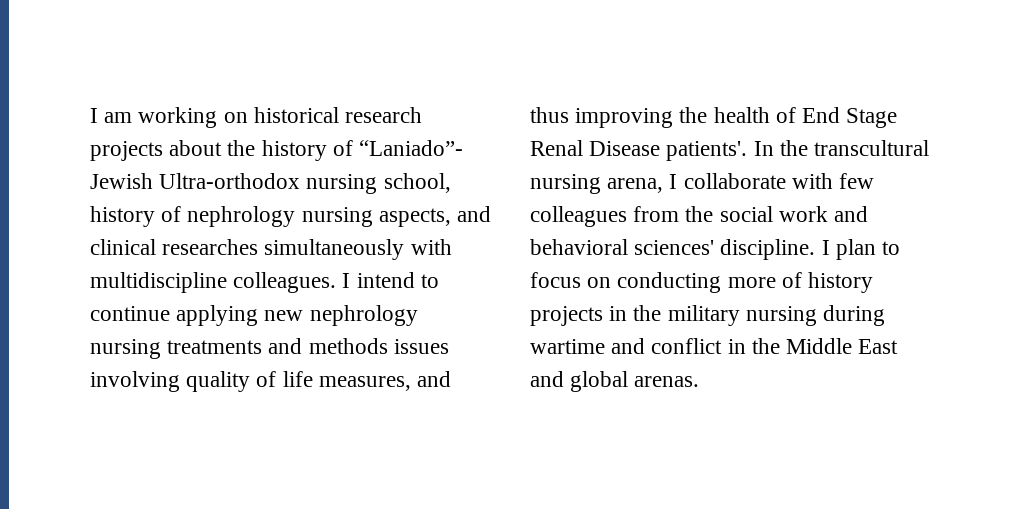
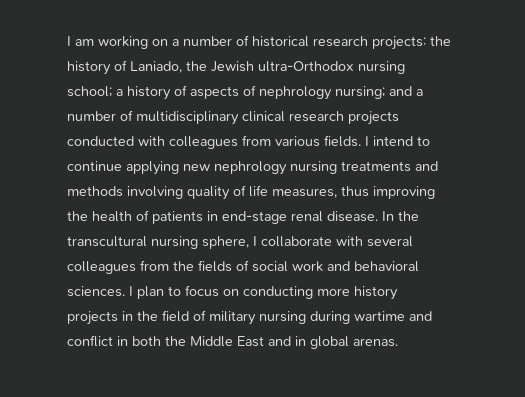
[253,107,423,123] [90,140,464,161] [90,173,451,194] [90,206,492,227] [90,239,452,260] [90,272,337,293] historical research projects about the history of “Laniado”- Jewish Ultra-orthodox nursing school, history of nephrology nursing aspects, and clinical researches simultaneously with multidiscipline colleagues. -> [172,35,451,50] [67,60,405,75] [67,85,423,100] [67,110,399,125] [67,135,361,149] a number of historical research projects: the history of Laniado, the Jewish ultra-Orthodox nursing school; a history of aspects of nephrology nursing; and a number of multidisciplinary clinical research projects conducted with colleagues from various fields.
[393,339,449,354] issues -> (123, 191) none
[417,371,452,387] and -> (337, 193) none
[802,107,898,128] [530,140,748,161] End Stage Renal Disease patients'. -> [152,211,378,224] patients in end-stage renal disease.
[607,178,664,193] arena, -> [202,236,249,249] sphere,
[839,173,875,189] few -> [367,236,413,247] several
(714, 214) none -> [198,260,249,272] fields of
[634,239,816,260] sciences' discipline. -> [67,286,125,297] sciences.
[781,272,802,288] of -> (350, 292) none
(662, 313) none -> [162,310,206,322] field of
(746, 346) none -> [132,336,161,346] both
(564, 379) none -> [295,336,306,346] in

